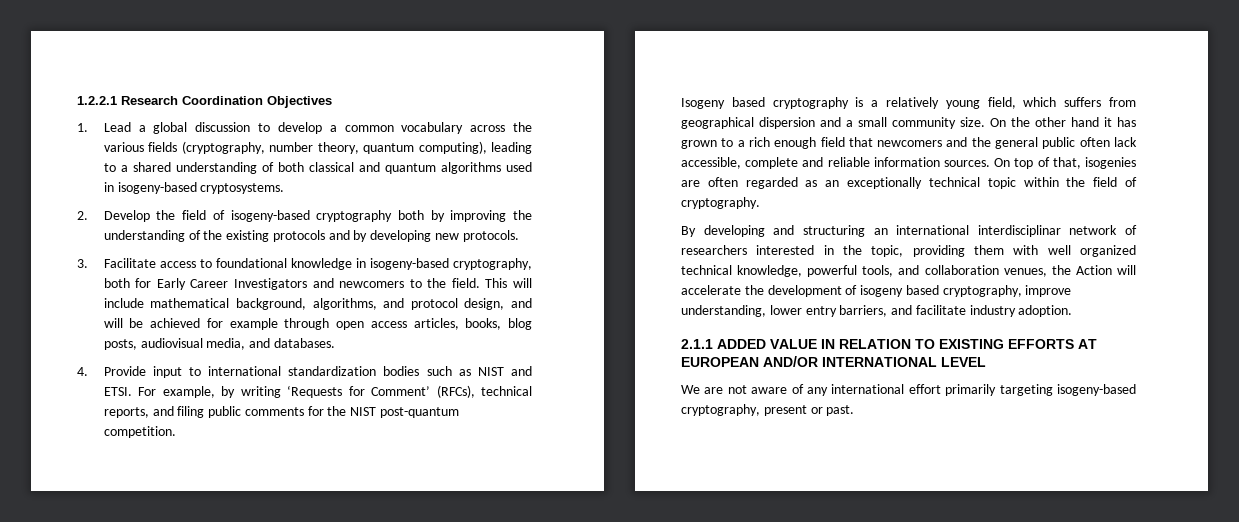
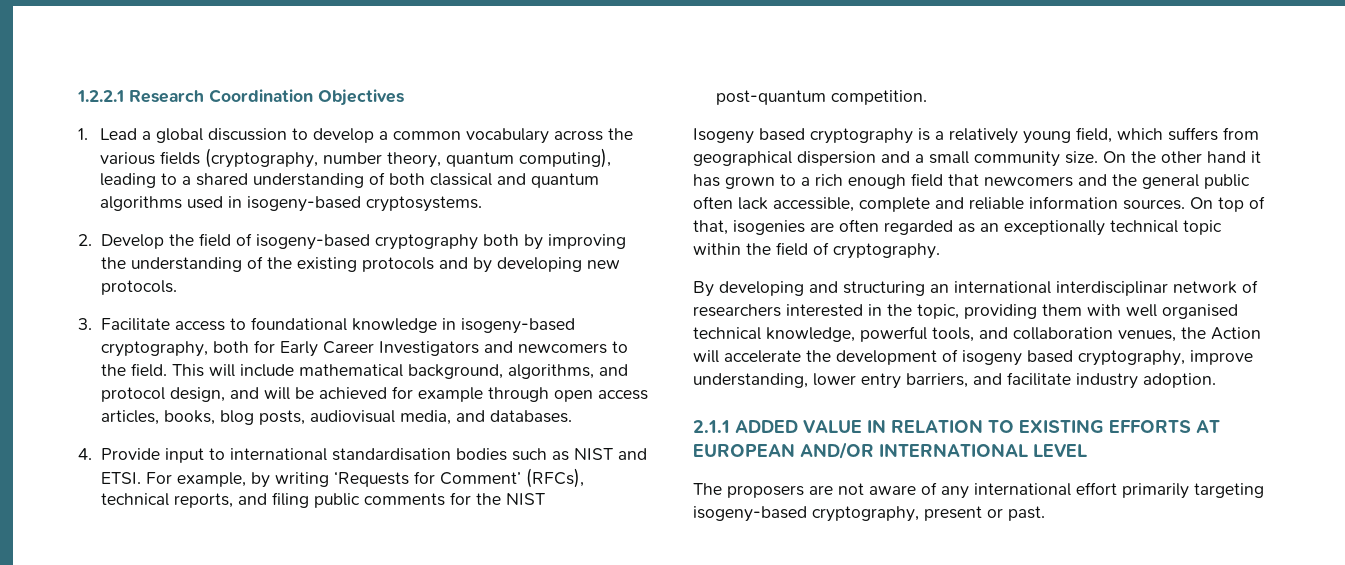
[288,366,377,376] standardization -> [331,448,451,461] standardisation
[1080,245,1136,257] organized -> [1162,304,1238,319] organised
[681,385,700,394] We -> [693,483,804,498] The proposers

